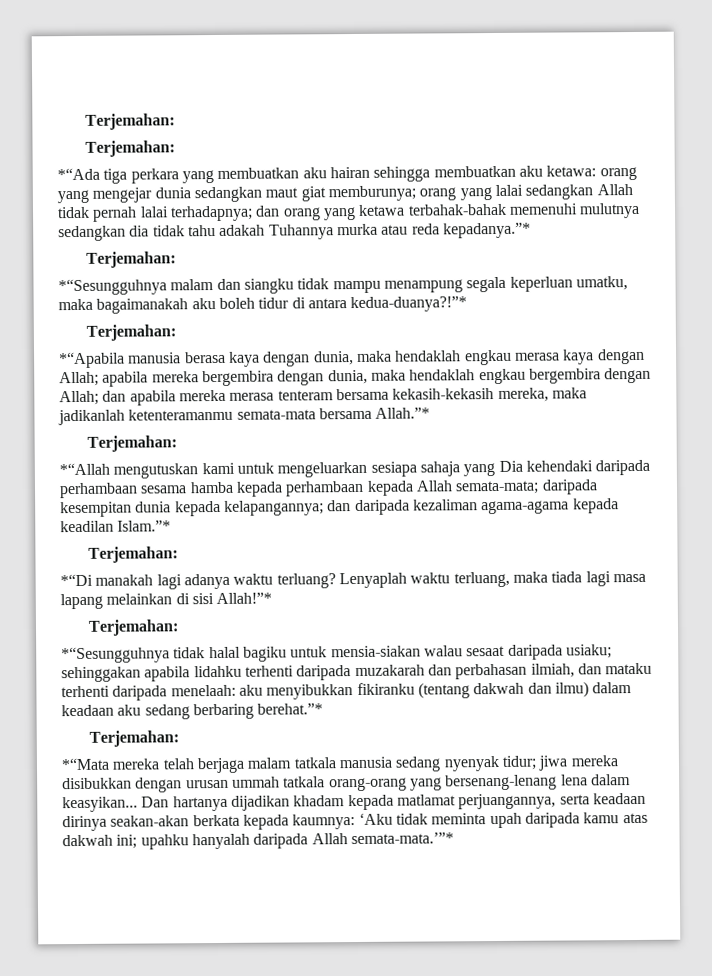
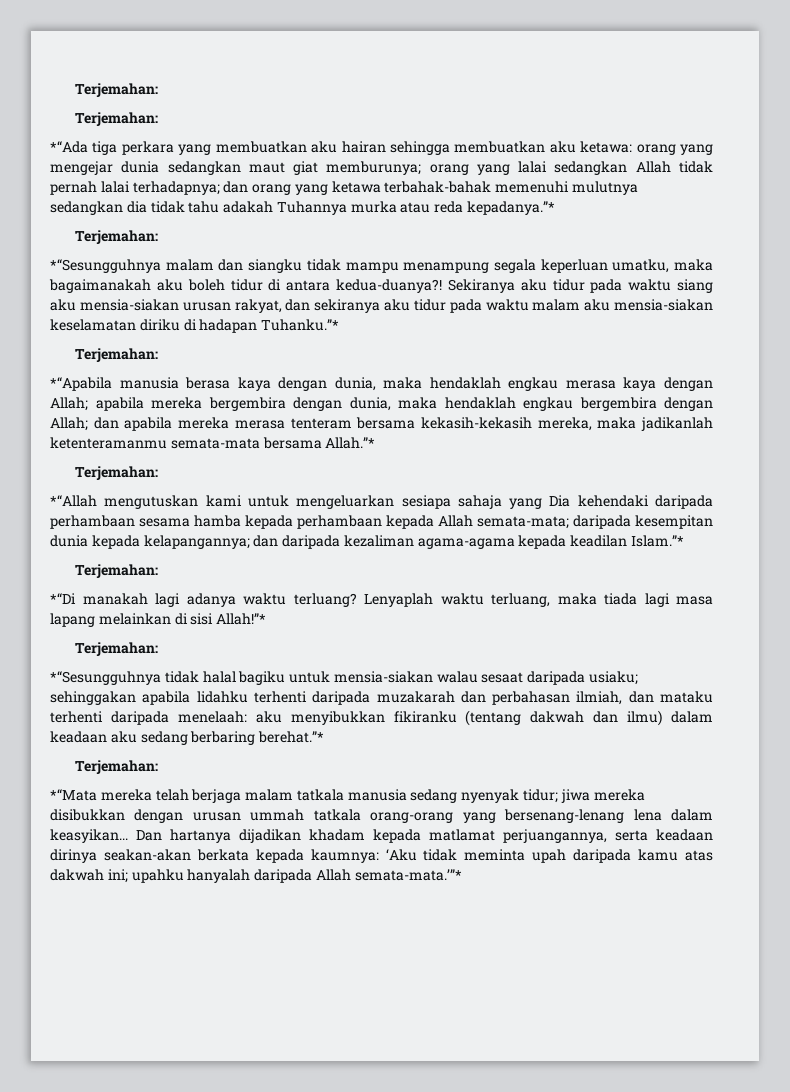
[350,296,468,313] kedua-duanya?!”* -> [336,279,714,293] [50,299,713,313] [50,319,340,333] kedua-duanya?! Sekiranya aku tidur pada waktu siang aku mensia-siakan urusan rakyat, dan sekiranya aku tidur pada waktu malam aku mensia-siakan keselamatan diriku di hadapan Tuhanku.”*

